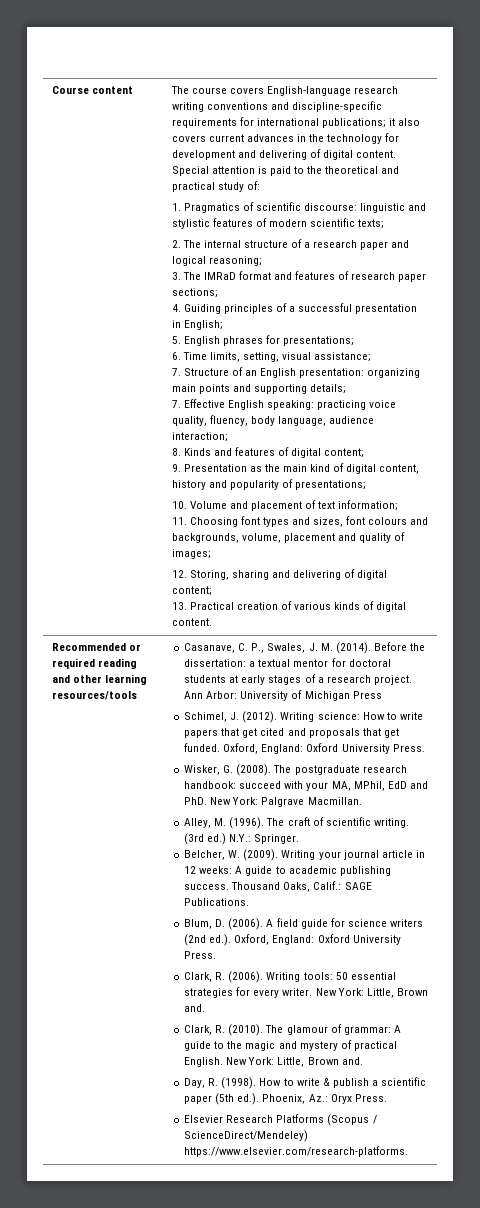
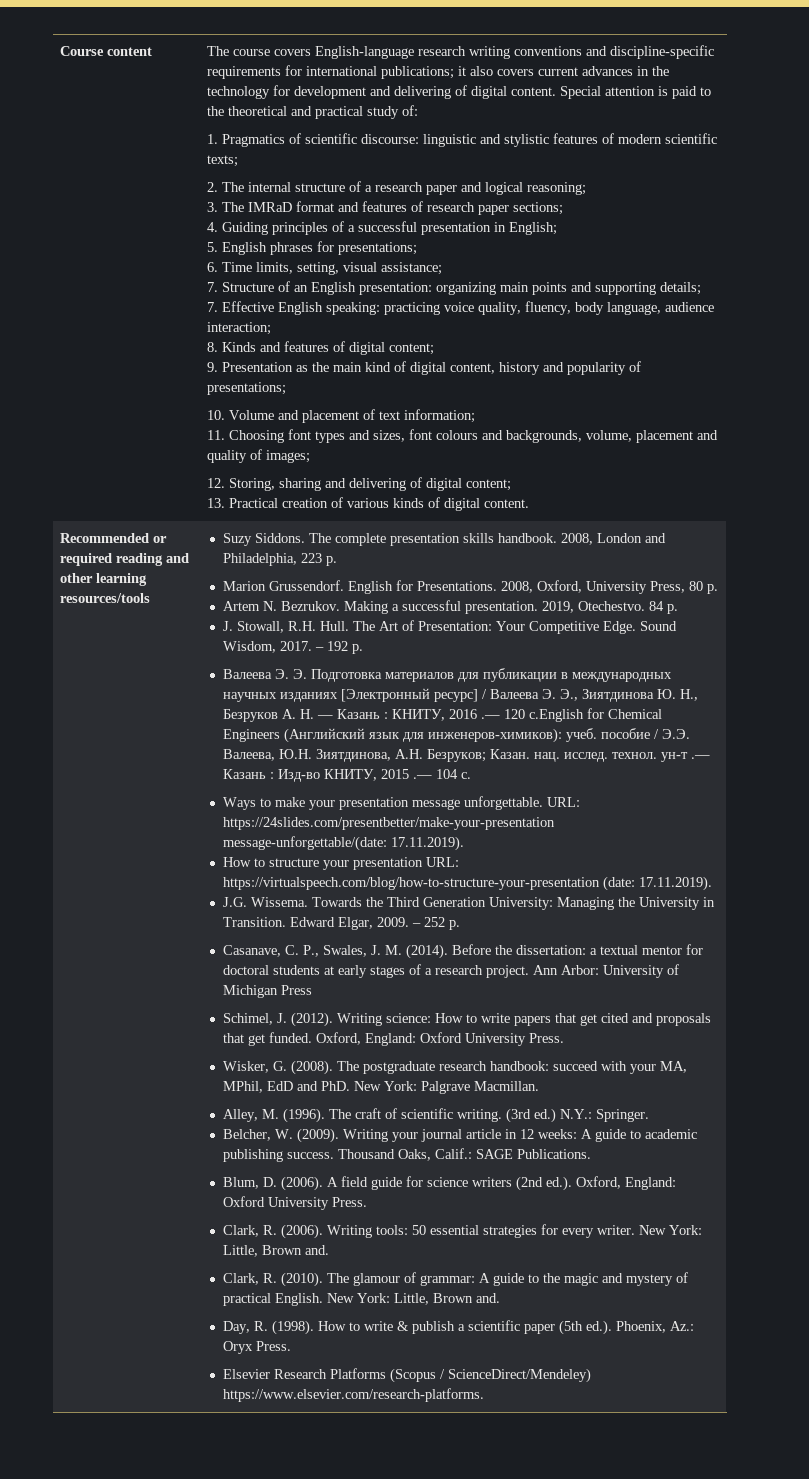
(137, 695) none -> [222,533,666,546] [222,553,337,566] [222,580,718,594] [222,600,678,614] [222,620,677,634] [222,641,363,654] [222,668,672,682] [222,688,698,702] [222,708,662,722] [222,728,690,743] [222,749,710,762] [222,769,471,782] [222,796,580,810] [222,817,555,830] [222,836,464,851] [222,857,459,870] [222,876,712,891] [222,897,715,910] [222,917,460,930] Suzy Siddons. The complete presentation skills handbook. 2008, London and Philadelphia, 223 p. // Marion Grussendorf. English for Presentations. 2008, Oxford, University Press, 80 p. // Artem N. Bezrukov. Making a successful presentation. 2019, Otechestvo. 84 p. // J. Stowall, R.H. Hull. The Art of Presentation: Your Competitive Edge. Sound Wisdom, 2017. – 192 p. // Валеева Э. Э. Подготовка материалов для публикации в международных научных изданиях [Электронный ресурс] / Валеева Э. Э., Зиятдинова Ю. Н., Безруков А. Н. — Казань : КНИТУ, 2016 .— 120 с.English for Chemical Engineers (Английский язык для инженеров-химиков): учеб. пособие / Э.Э. Валеева, Ю.Н. Зиятдинова, А.Н. Безруков; Казан. нац. исслед. технол. ун-т .— Казань : Изд-во КНИТУ, 2015 .— 104 с. // Ways to make your presentation message unforgettable. URL: https://24slides.com/presentbetter/make-your-presentation message-unforgettable/(date: 17.11.2019). // How to structure your presentation URL: https://virtualspeech.com/blog/how-to-structure-your-presentation (date: 17.11.2019). // J.G. Wissema. Towards the Third Generation University: Managing the University in Transition. Edward Elgar, 2009. – 252 p. //

